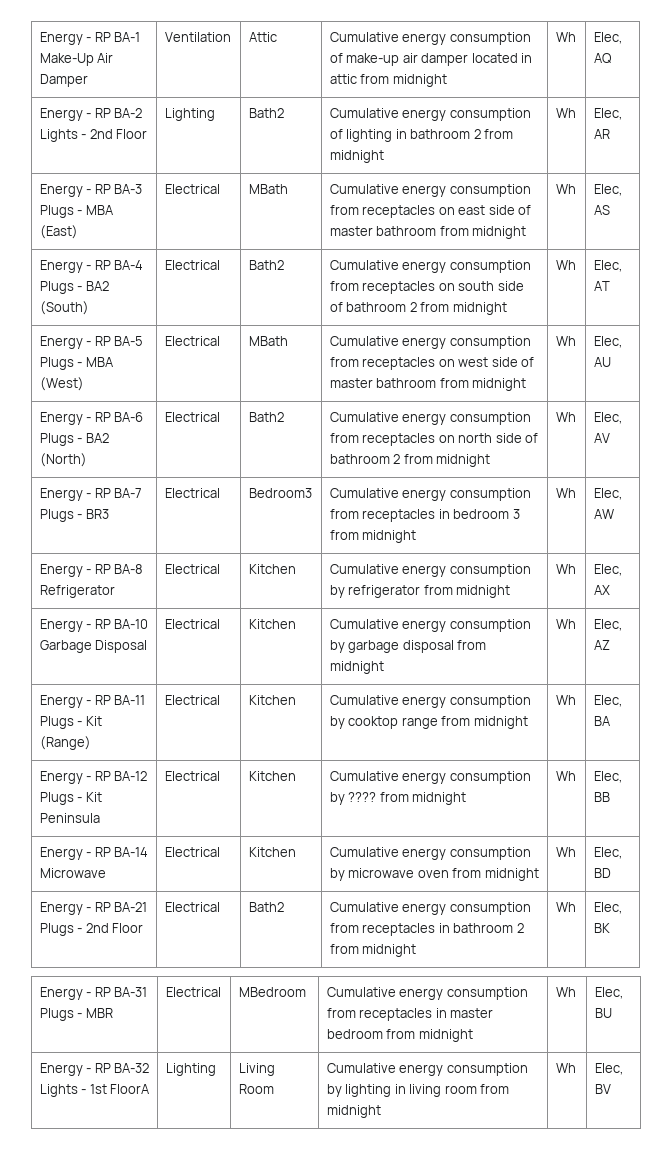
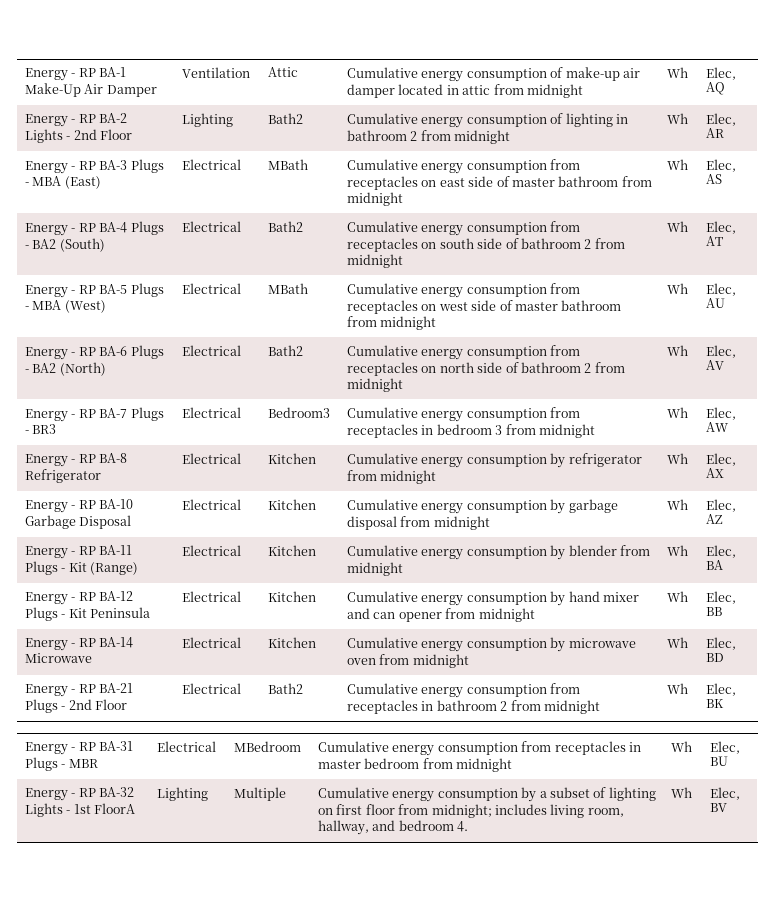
[348,716,438,729] cooktop range -> [568,545,617,556] blender
[348,792,377,802] ???? -> [568,591,639,602] [347,608,442,622] hand mixer and can opener
[238,1063,275,1076] [238,1084,274,1094] [326,1063,528,1076] [326,1084,510,1097] [326,1105,381,1118] Living Room | Cumulative energy consumption by lighting in living room from midnight -> [234,787,287,801] [318,787,656,802] [318,804,624,818] [318,820,469,835] Multiple | Cumulative energy consumption by a subset of lighting on first floor from midnight; includes living room, hallway, and bedroom 4.

